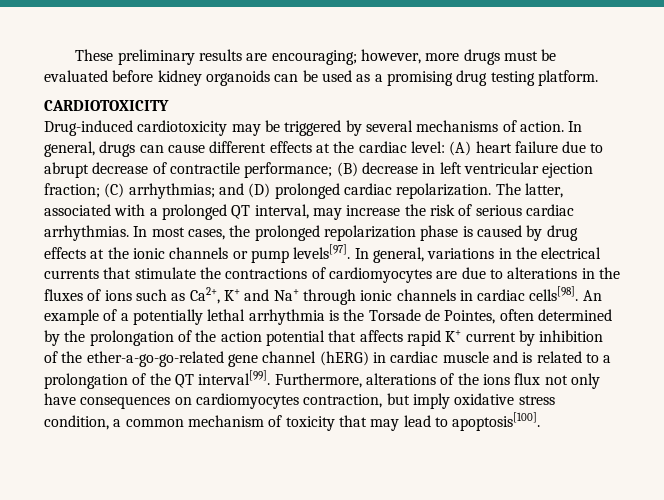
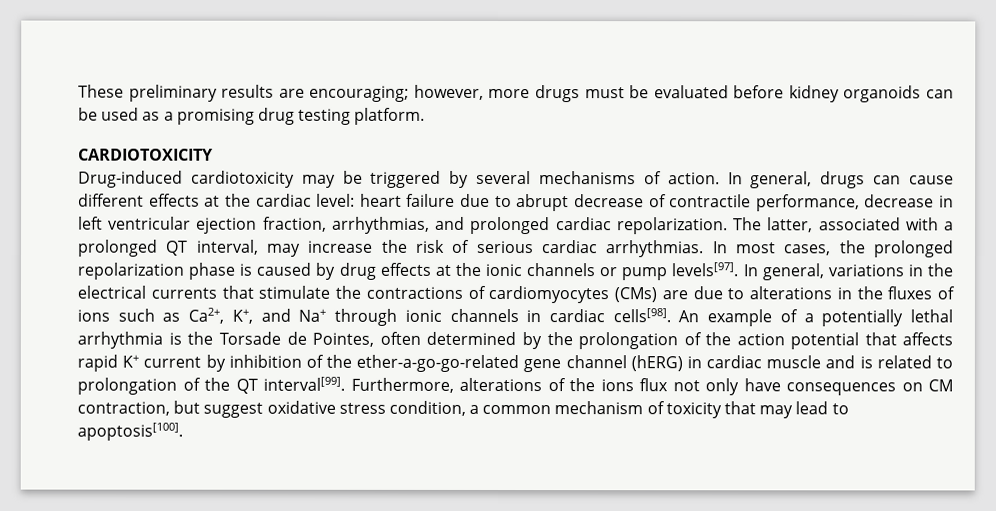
[449,141,472,156] (A) -> (356, 200) none
[244,162,358,178] performance; (B) -> [755,194,860,212] performance,
[44,183,271,199] fraction; (C) arrhythmias; and (D) -> [262,216,466,234] fraction, arrhythmias, and
(432, 275) none -> [614,287,657,303] (CMs)
[223,289,240,301] K+ -> [231,308,253,324] K+,
[603,355,612,363] a -> (953, 363) none
[195,393,299,409] cardiomyocytes -> [928,379,953,392] CM
[412,393,450,409] imply -> [203,402,264,418] suggest

